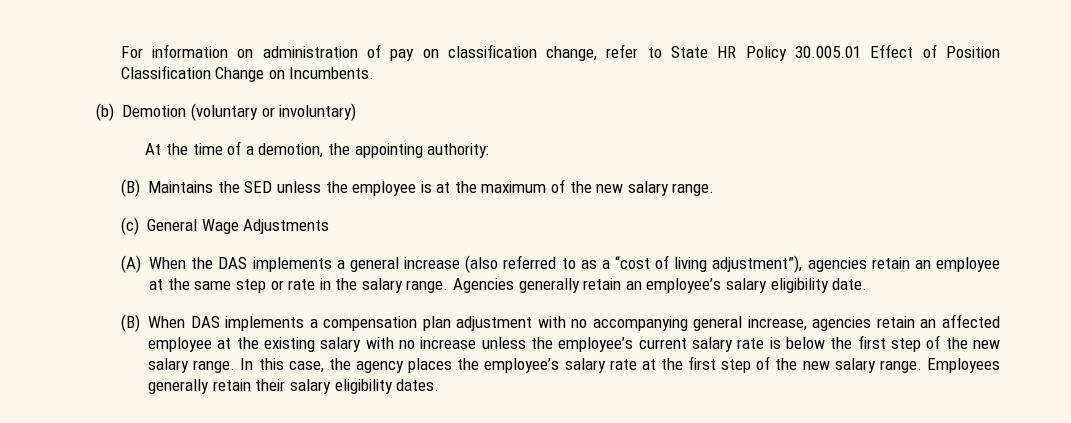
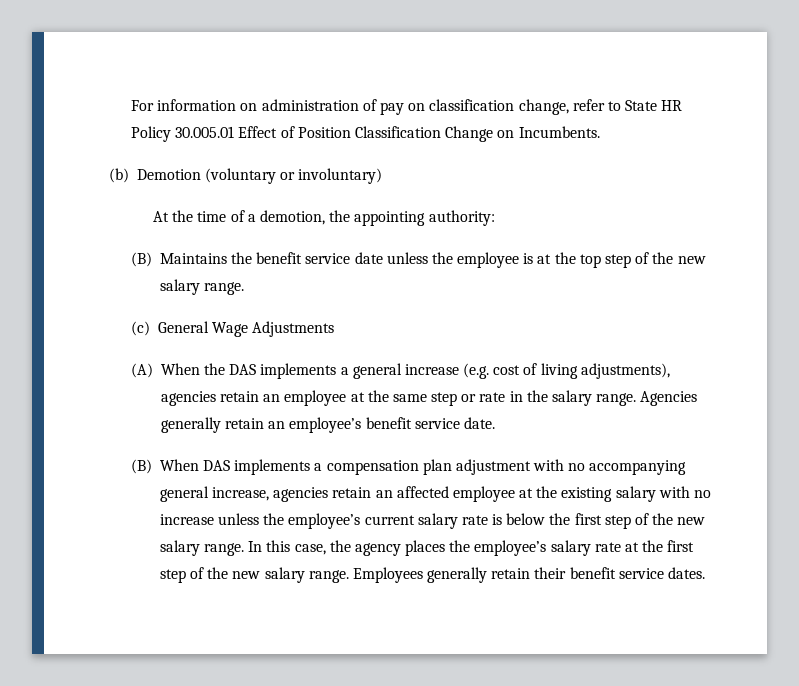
[244,181,273,193] SED -> [256,252,383,264] benefit service date
[481,181,547,193] maximum -> [579,254,632,268] top step
[465,255,650,273] (also referred to as a “cost -> [463,363,521,379] (e.g. cost
[712,255,803,273] adjustment”), -> [580,363,670,379] adjustments),
[726,278,829,293] salary eligibility -> [365,417,460,429] benefit service
[289,379,393,394] salary eligibility -> [569,567,664,579] benefit service

